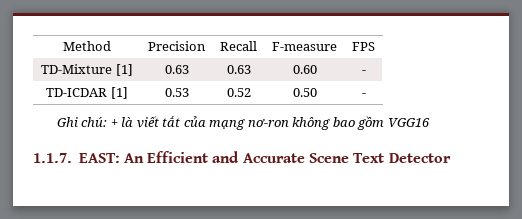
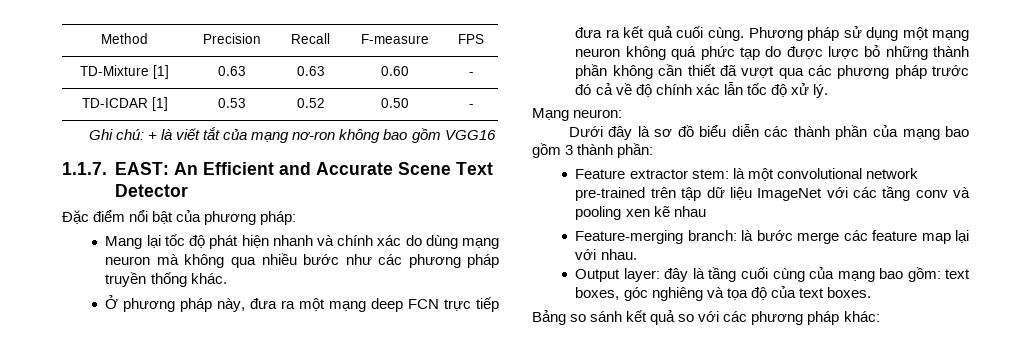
(451, 158) none -> [62,210,297,225] [105,234,500,249] [105,253,499,268] [105,272,227,287] [105,295,500,312] [575,26,969,41] [575,45,969,60] [575,64,969,79] [575,82,828,98] [532,108,623,121] [568,124,969,140] [532,143,654,158] [575,168,918,181] [575,186,970,201] [575,206,706,220] [575,230,969,244] [575,249,637,260] [575,267,970,282] [575,286,871,301] [532,310,880,325] // Đặc điểm nổi bật của phương pháp: // Mang lại tốc độ phát hiện nhanh và chính xác do dùng mạng neuron mà không qua nhiều bước như các phương pháp truyền thống khác. // Ở phương pháp này, đưa ra một mạng deep FCN trực tiếp đưa ra kết quả cuối cùng. Phương pháp sử dụng một mạng neuron không quá phức tạp do được lược bỏ những thành phần không cần thiết đã vượt qua các phương pháp trước đó cả về độ chính xác lẫn tốc độ xử lý. // Mạng neuron: // Dưới đây là sơ đồ biểu diễn các thành phần của mạng bao gồm 3 thành phần: // Feature extractor stem: là một convolutional network pre-trained trên tập dữ liệu ImageNet với các tầng conv và pooling xen kẽ nhau // Feature-merging branch: là bước merge các feature map lại với nhau. // Output layer: đây là tầng cuối cùng của mạng bao gồm: text boxes, góc nghiêng và tọa độ của text boxes. // Bảng so sánh kết quả so với các phương pháp khác:

